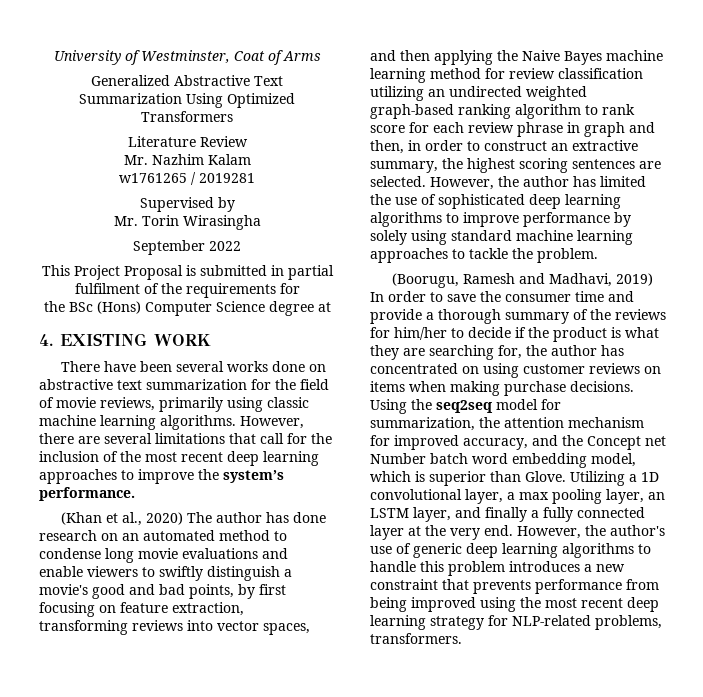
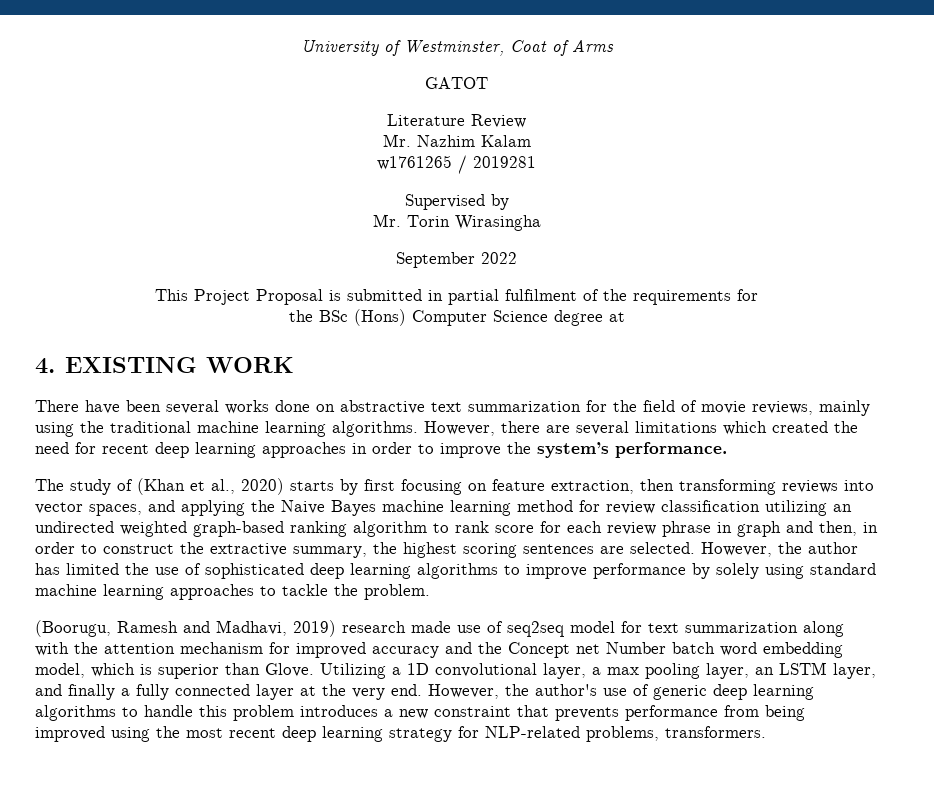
[91,75,283,86] [79,93,295,108] [141,111,233,122] Generalized Abstractive Text Summarization Using Optimized Transformers -> [425,77,488,89] GATOT
[159,397,309,412] primarily using classic -> [819,400,870,416] [35,421,191,437] mainly using the traditional
[229,433,332,444] [39,451,177,462] that call for the inclusion of the most -> [723,421,858,435] [35,442,96,454] which created the need for
(117, 476) none -> [352,442,412,454] in order
(135, 494) none -> [35,479,133,495] The study of
[187,512,327,523] [39,530,287,541] [39,548,288,563] [39,566,292,581] [39,584,234,599] The author has done research on an automated method to condense long movie evaluations and enable viewers to swiftly distinguish a movie's good and bad points, -> [290,481,334,491] starts
(244, 609) none -> [640,479,674,491] then
[400,50,430,61] then -> (175, 506) none
[551,143,568,151] an -> [180,542,204,554] the
[370,291,634,302] [370,309,666,324] [370,327,659,342] [370,345,624,360] [370,363,661,378] [370,381,634,396] [370,399,561,414] [370,417,475,431] In order to save the consumer time and provide a thorough summary of the reviews for him/her to decide if the product is what they are searching for, the author has concentrated on using customer reviews on items when making purchase decisions. Using the seq2seq model for summarization, -> [342,621,844,637] [35,642,69,656] research made use of seq2seq model for text summarization along with
[463,438,528,450] accuracy, -> [372,646,439,658] accuracy

